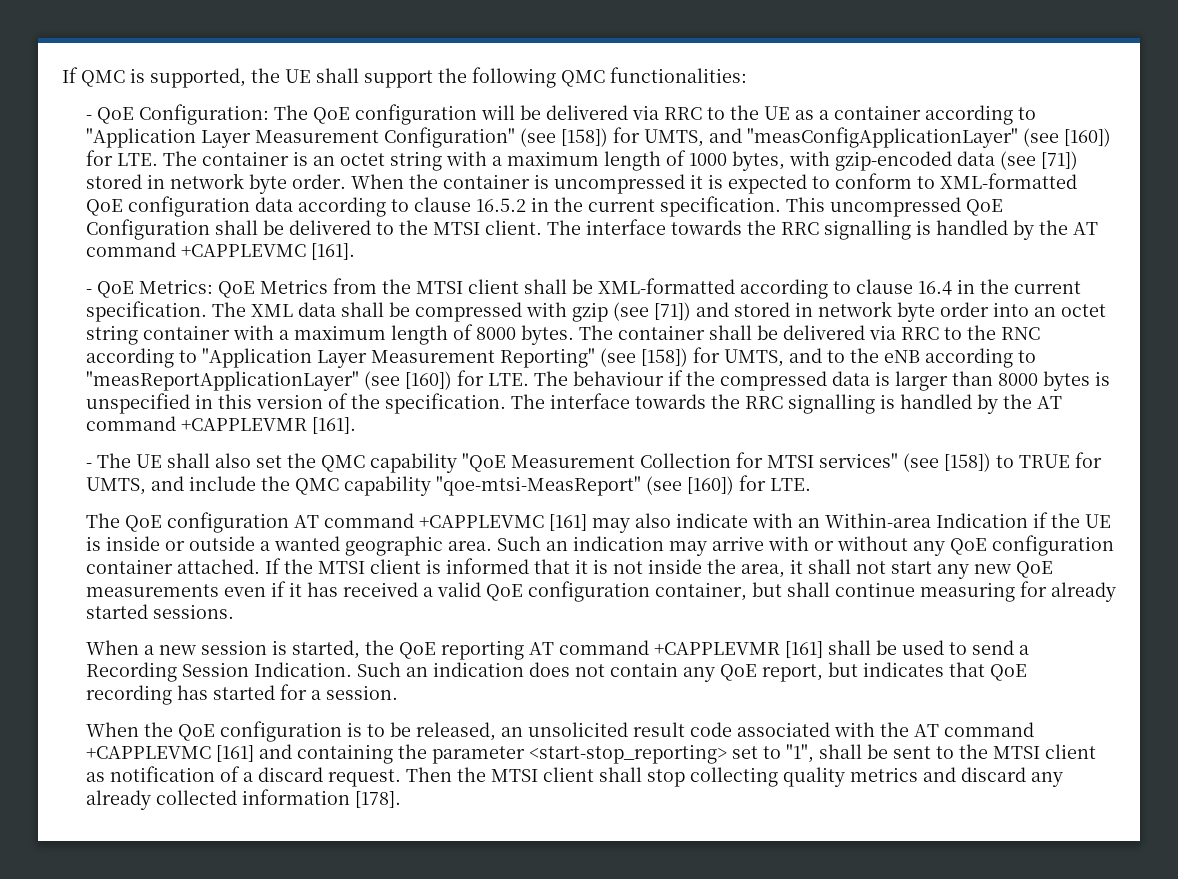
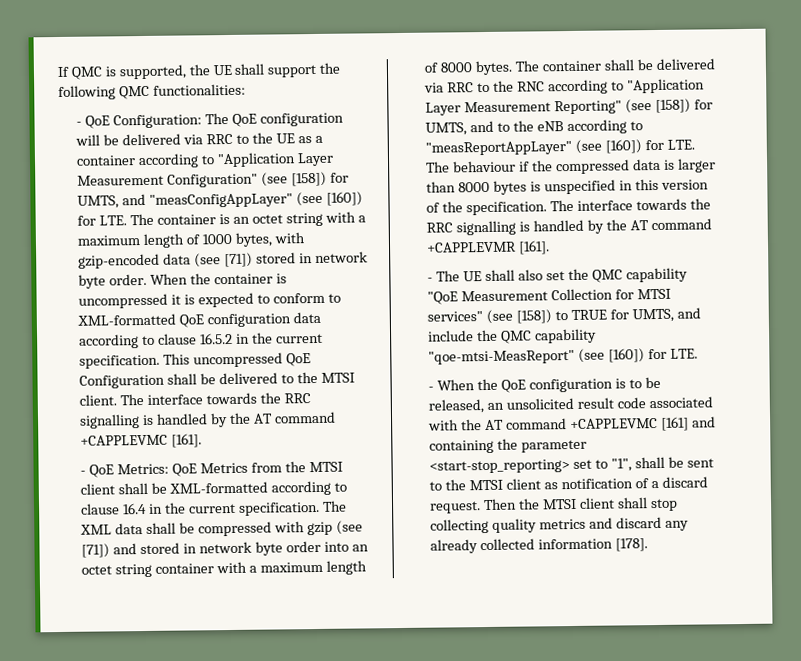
[746,127,1018,148] "measConfigApplicationLayer" -> [149,193,294,208] "measConfigAppLayer"
[85,371,359,391] "measReportApplicationLayer" -> [425,140,573,156] "measReportAppLayer"
[85,512,1111,533] [85,535,1114,556] [85,558,1053,579] [85,581,1116,602] [85,604,234,619] [85,640,1029,660] [85,662,1027,682] [85,684,398,705] The QoE configuration AT command +CAPPLEVMC [161] may also indicate with an Within-area Indication if the UE is inside or outside a wanted geographic area. Such an indication may arrive with or without any QoE configuration container attached. If the MTSI client is informed that it is not inside the area, it shall not start any new QoE measurements even if it has received a valid QoE configuration container, but shall continue measuring for already started sessions. // When a new session is started, the QoE reporting AT command +CAPPLEVMR [161] shall be used to send a Recording Session Indication. Such an indication does not contain any QoE report, but indicates that QoE recording has started for a session. // -> [428,386,435,391] -

